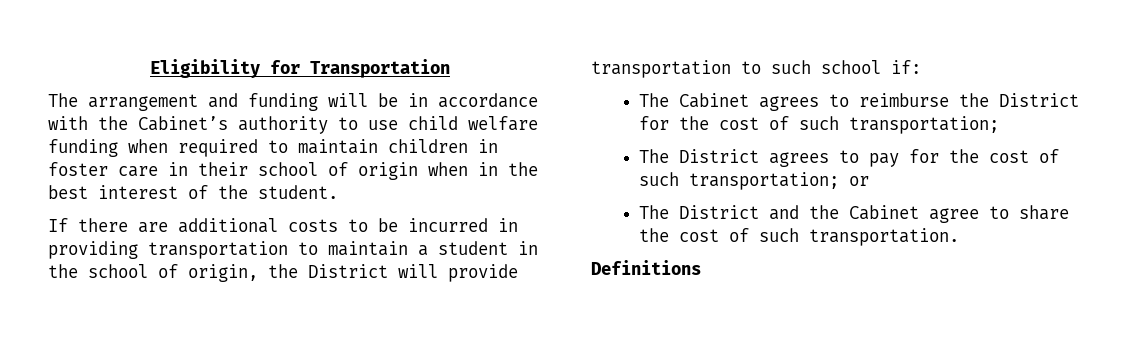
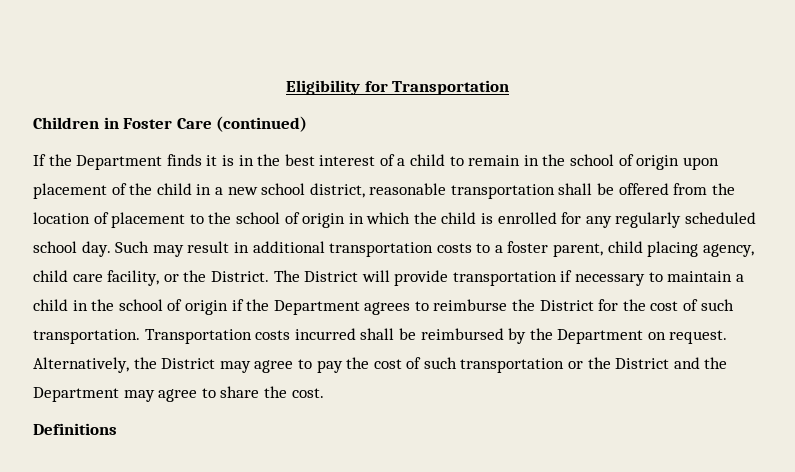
[48,93,538,111] [48,116,538,134] [48,139,498,157] [48,162,468,180] The arrangement and funding will be in accordance with the Cabinet’s authority to use child welfare funding when required to maintain children in foster care in their school of origin when -> [33,116,308,132] [33,154,234,170] Children in Foster Care (continued) // If the Department finds it is
[218,185,338,199] [48,218,518,233] [48,241,538,259] [48,264,518,282] [591,60,921,78] [639,93,750,108] the student. // If there are additional costs to be incurred in providing transportation to maintain a student in the school of origin, the District will provide transportation to such school if: // The Cabinet -> [397,154,719,170] [33,183,735,199] [33,212,757,228] [33,241,754,257] [33,270,744,286] [33,299,360,315] a child to remain in the school of origin upon placement of the child in a new school district, reasonable transportation shall be offered from the location of placement to the school of origin in which the child is enrolled for any regularly scheduled school day. Such may result in additional transportation costs to a foster parent, child placing agency, child care facility, or the District. The District will provide transportation if necessary to maintain a child in the school of origin if the Department
[849,116,1000,134] [639,149,830,167] transportation; // The District agrees -> [33,328,728,344] [33,357,294,373] transportation. Transportation costs incurred shall be reimbursed by the Department on request. Alternatively, the District may agree
[909,149,1060,163] [639,172,870,190] [639,205,670,219] for the cost of such transportation; or // The -> [346,357,611,373] the cost of such transportation or the
[849,205,920,220] Cabinet -> [33,387,155,402] Department may
[679,228,960,246] cost of such transportation. -> [291,388,324,398] cost.

